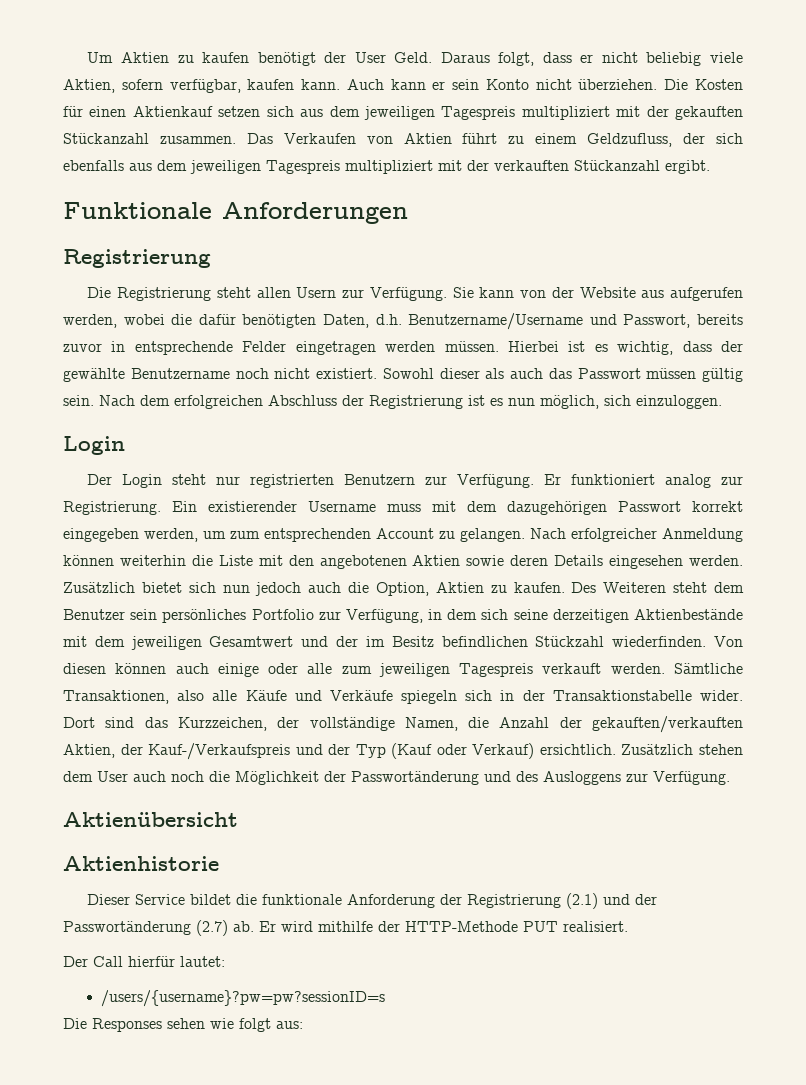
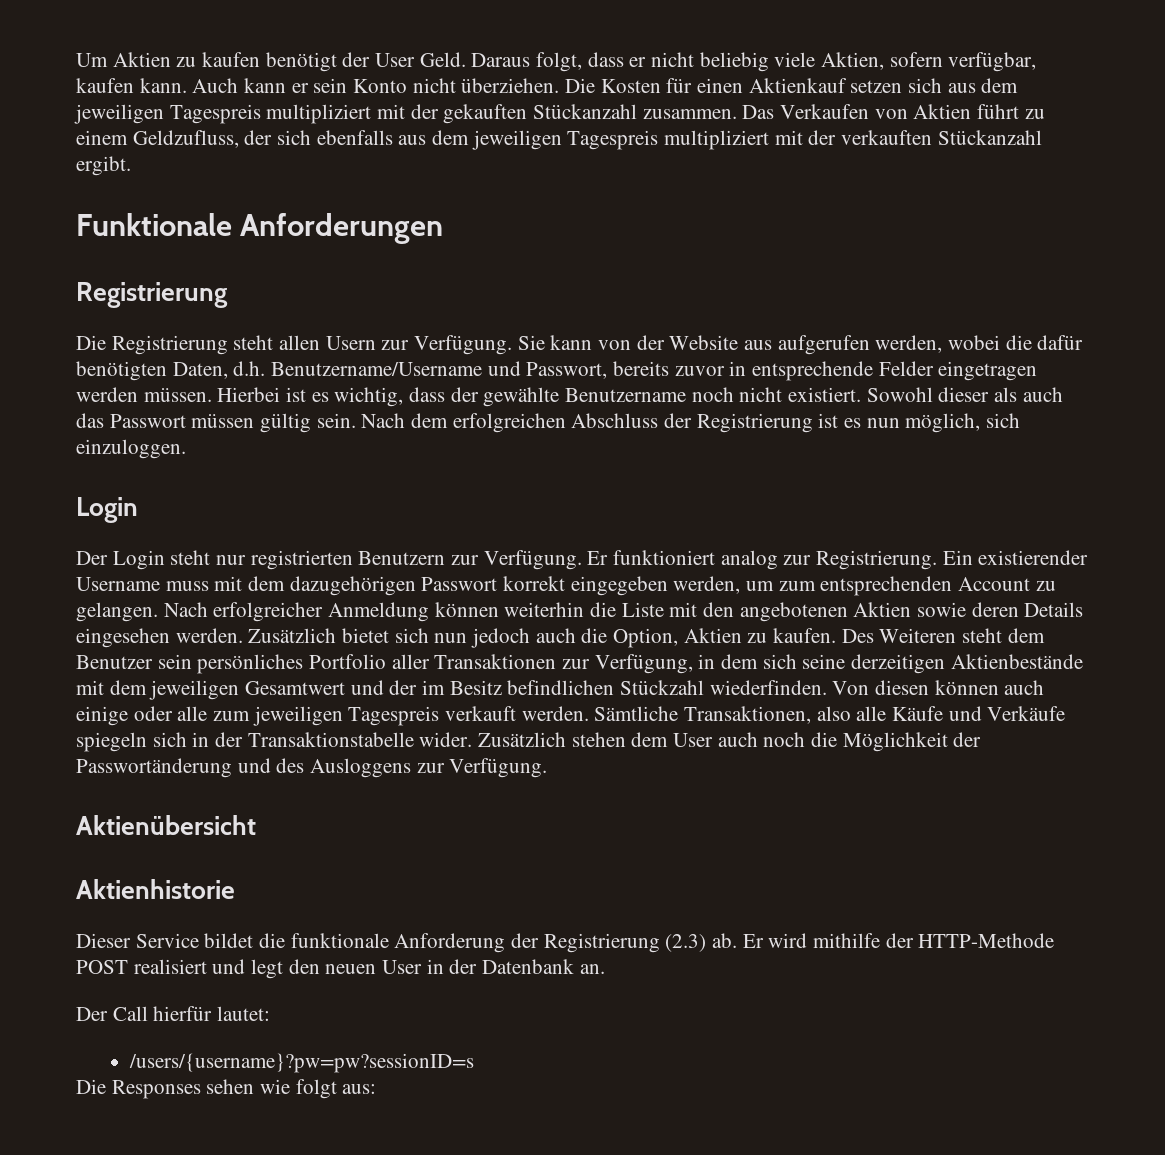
(314, 614) none -> [391,654,557,669] aller Transaktionen
[63,716,743,733] [63,743,616,760] Dort sind das Kurzzeichen, der vollständige Namen, die Anzahl der gekauften/verkauften Aktien, der Kauf-/Verkaufspreis und der Typ (Kauf oder Verkauf) ersichtlich. -> (473, 739) none
[566,893,658,909] [63,920,228,936] (2.1) und der Passwortänderung (2.7) -> [665,934,707,952] (2.3)
[523,921,628,932] PUT realisiert. -> [76,959,605,979] POST realisiert und legt den neuen User in der Datenbank an.

